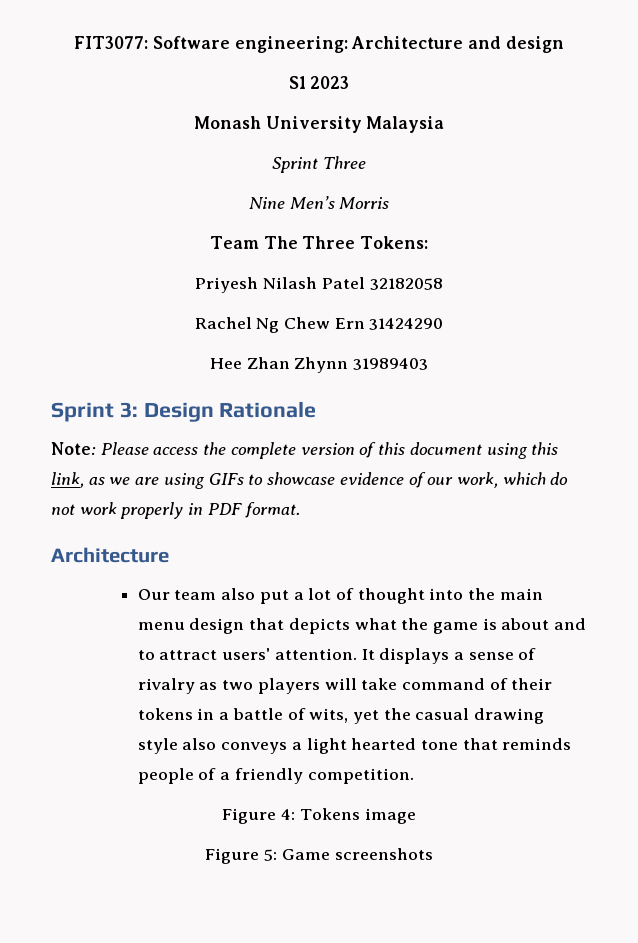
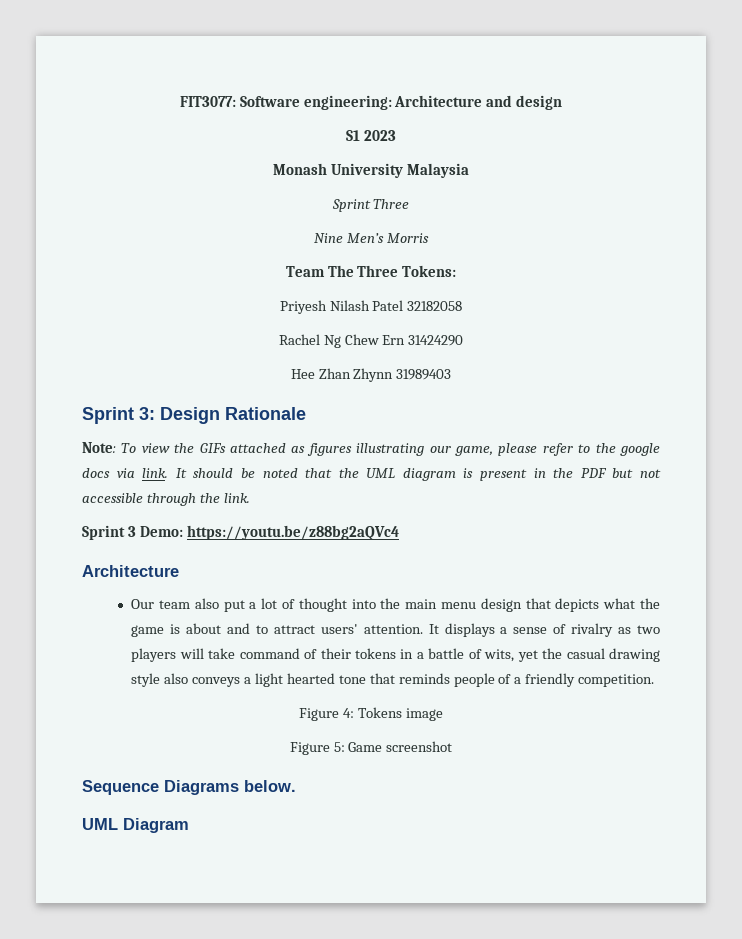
[100,442,559,459] [51,472,569,489] [51,502,300,519] Please access the complete version of this document using this link, as we are using GIFs to showcase evidence of our work, which do not work properly in PDF format. -> [121,443,660,456] [82,468,661,481] [82,493,250,506] [82,525,399,540] To view the GIFs attached as figures illustrating our game, please refer to the google docs via link. It should be noted that the UML diagram is present in the PDF but not accessible through the link. // Sprint 3 Demo: https://youtu.be/z88bg2aQVc4
[334,848,433,860] screenshots -> [386,741,453,752] [82,780,296,795] [82,818,189,833] screenshot // Sequence Diagrams below. // UML Diagram

